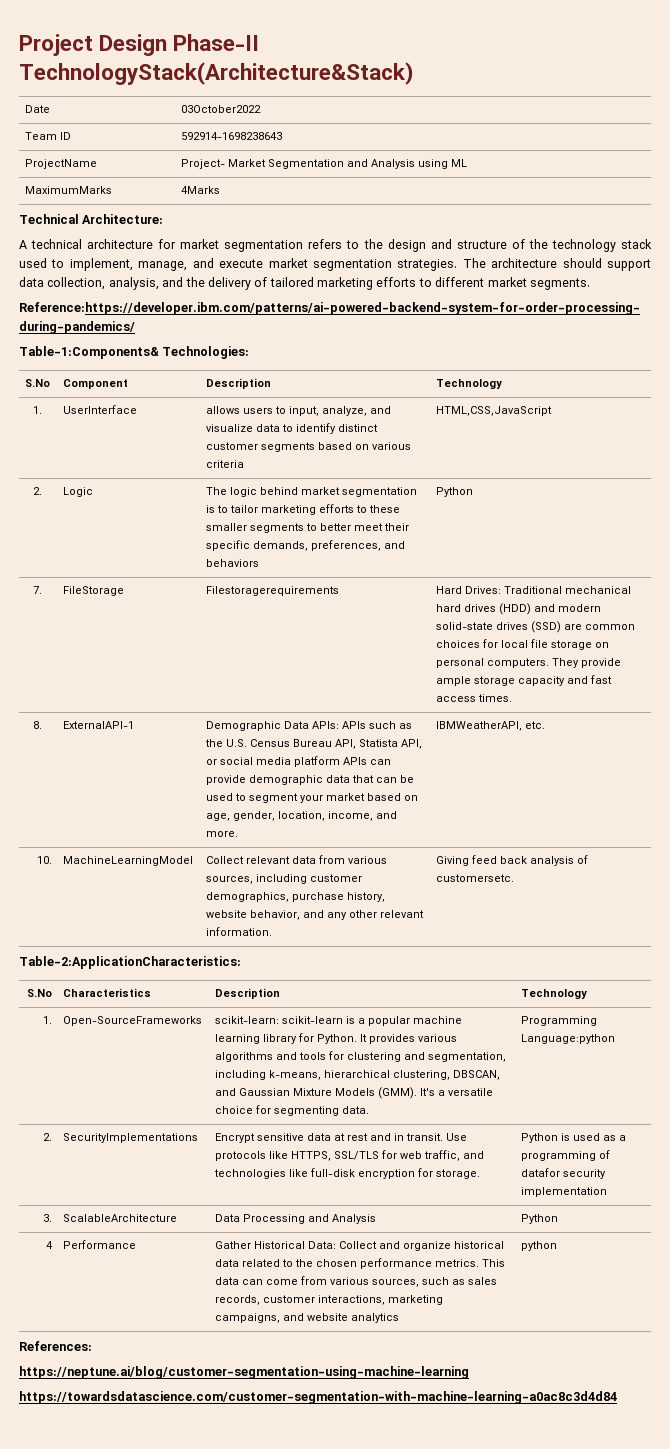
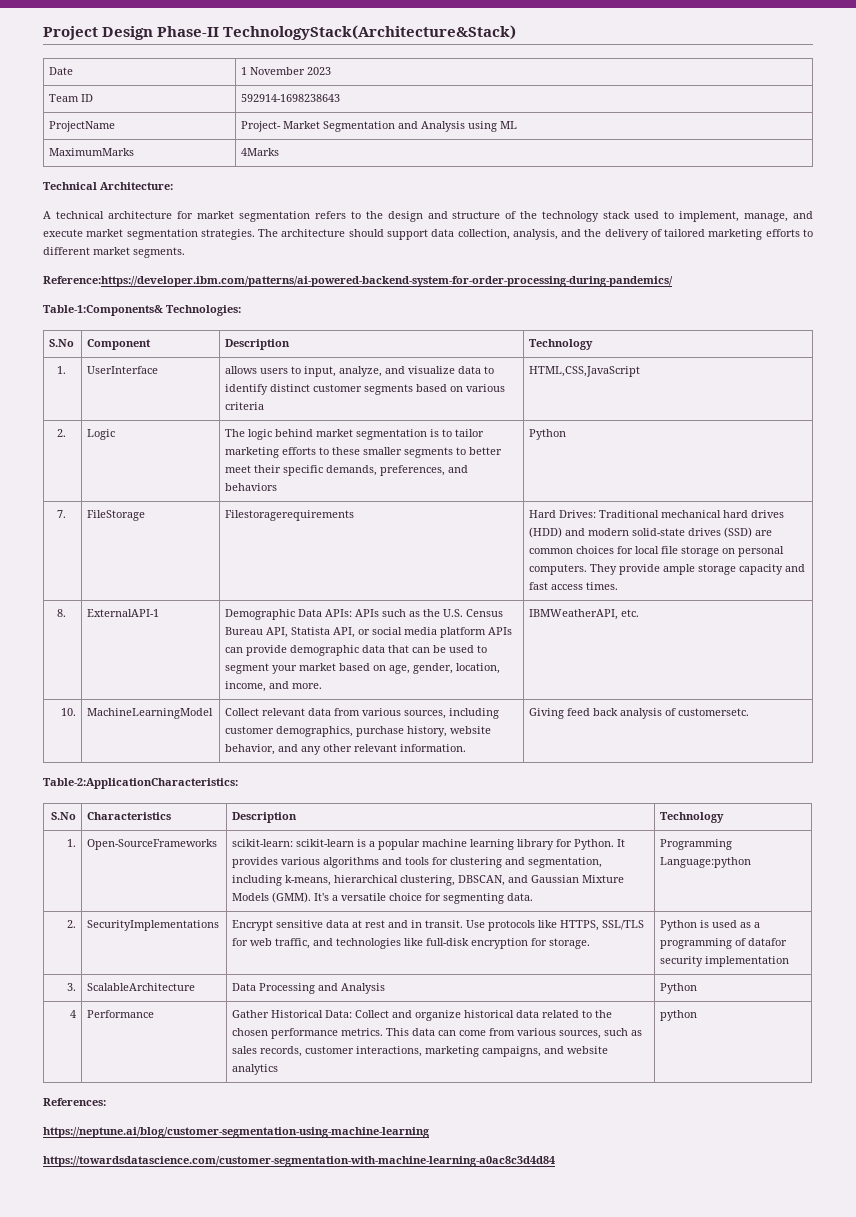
[181,105,262,113] 03October2022 -> [241,67,332,75] 1 November 2023

